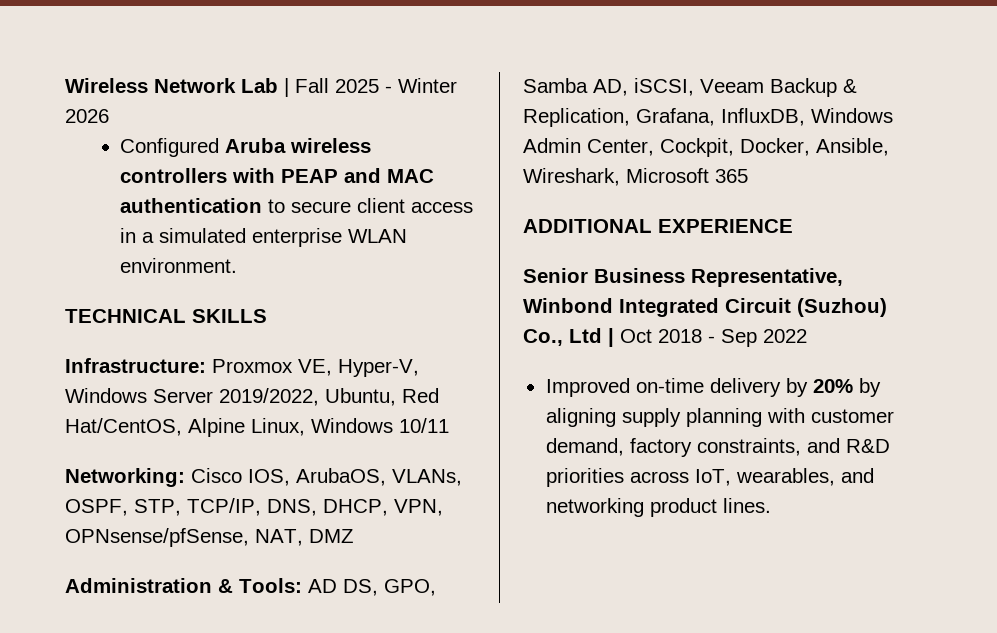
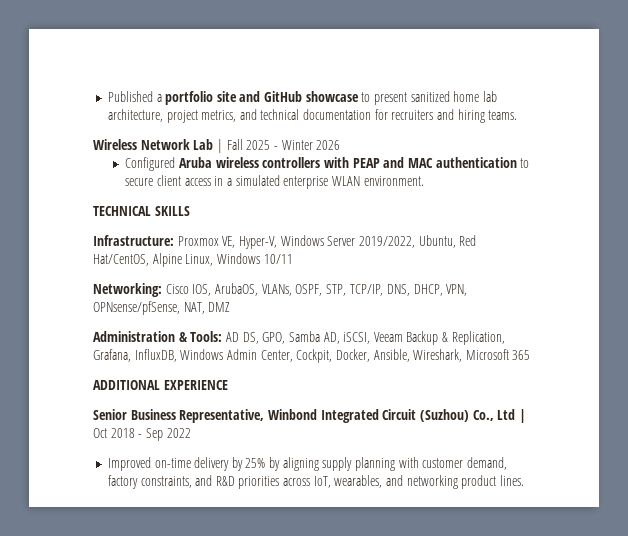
(65, 85) none -> [107,91,497,105] [107,109,518,123] Published a portfolio site and GitHub showcase to present sanitized home lab architecture, project metrics, and technical documentation for recruiters and hiring teams. //
[812,379,853,393] 20% -> [245,458,266,468] 25%

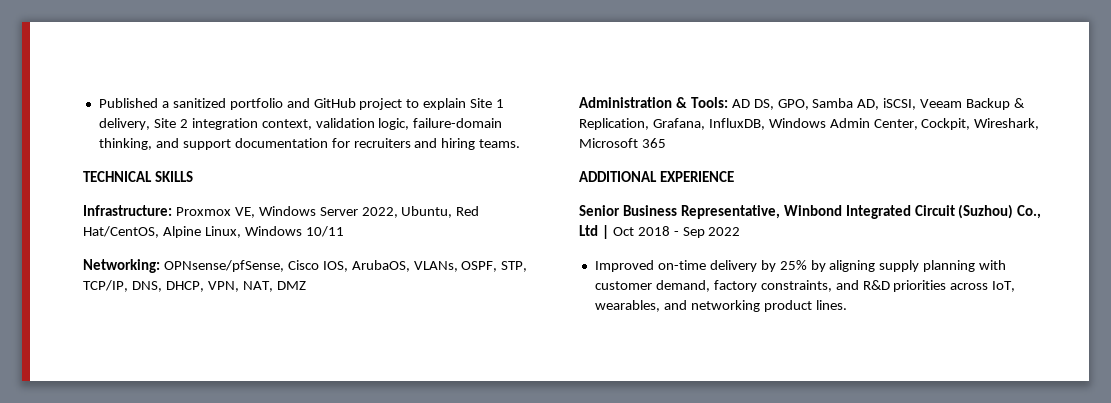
[165,91,497,105] [107,109,300,123] portfolio site and GitHub showcase to present sanitized home lab architecture, project metrics, and technical -> [172,98,505,110] [98,118,503,130] [98,138,231,150] sanitized portfolio and GitHub project to explain Site 1 delivery, Site 2 integration context, validation logic, failure-domain thinking, and support
[93,139,341,153] [125,157,530,171] [125,175,424,189] // Wireless Network Lab | Fall 2025 - Winter 2026 // Configured Aruba wireless controllers with PEAP and MAC authentication to secure client access in a simulated enterprise WLAN environment. -> (521, 143) none
[238,236,277,249] Hyper-V, -> (255, 212) none
[358,236,415,248] 2019/2022, -> [361,207,398,218] 2022,
(162, 290) none -> [163,260,284,272] OPNsense/pfSense,
[93,301,180,315] OPNsense/pfSense, -> (239, 286) none
[335,349,410,362] Docker, Ansible, -> (971, 124) none

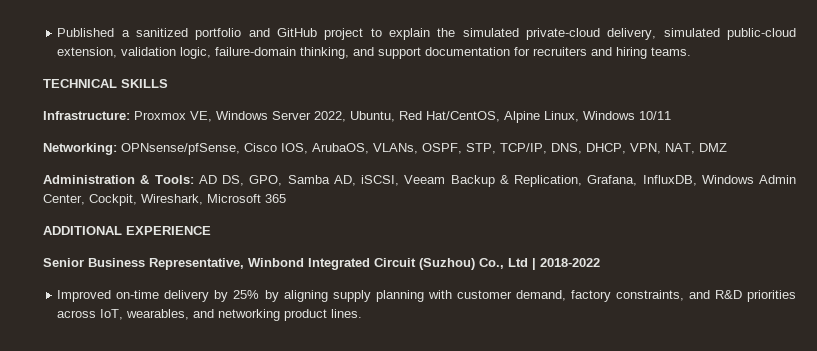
[470,98,505,108] [98,118,312,130] Site 1 delivery, Site 2 integration context, -> [437,28,797,40] [57,47,118,58] the simulated private-cloud delivery, simulated public-cloud extension,
[612,226,741,238] Oct 2018 - Sep 2022 -> [540,258,600,267] 2018-2022

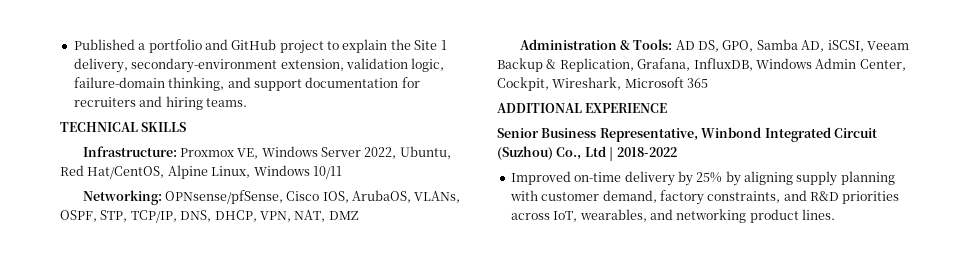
[135,28,188,37] sanitized -> (146, 46) none
[462,28,797,40] simulated private-cloud delivery, simulated public-cloud -> [414,40,447,50] [73,58,278,73] Site 1 delivery, secondary-environment

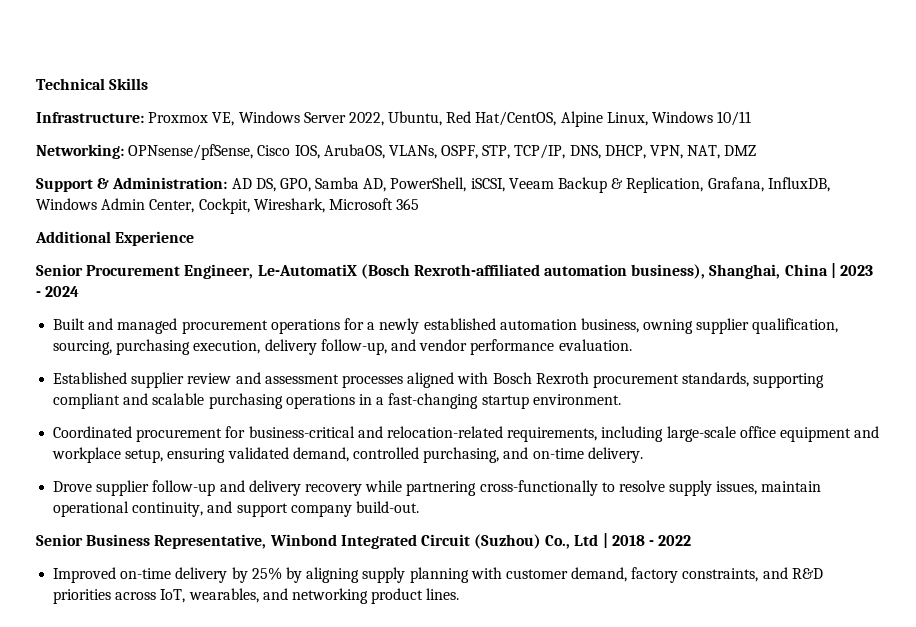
[73,39,447,54] [73,58,445,73] [73,77,420,91] [73,96,247,110] [60,122,187,132] Published a portfolio and GitHub project to explain the Site 1 delivery, secondary-environment extension, validation logic, failure-domain thinking, and support documentation for recruiters and hiring teams. // TECHNICAL SKILLS -> [36,78,149,90] Technical Skills
[519,39,673,50] Administration & Tools: -> [36,177,228,192] Support & Administration:
(825, 46) none -> [390,177,467,192] PowerShell,
[497,103,668,113] ADDITIONAL EXPERIENCE -> [35,231,195,246] [36,263,874,279] [36,286,80,297] [53,318,839,334] [53,339,632,355] [53,372,825,388] [53,393,621,409] [53,426,880,442] [52,447,643,463] [53,480,822,496] [53,501,419,517] Additional Experience // Senior Procurement Engineer, Le-AutomatiX (Bosch Rexroth-affiliated automation business), Shanghai, China | 2023 - 2024 // Built and managed procurement operations for a newly established automation business, owning supplier qualification, sourcing, purchasing execution, delivery follow-up, and vendor performance evaluation. // Established supplier review and assessment processes aligned with Bosch Rexroth procurement standards, supporting compliant and scalable purchasing operations in a fast-changing startup environment. // Coordinated procurement for business-critical and relocation-related requirements, including large-scale office equipment and workplace setup, ensuring validated demand, controlled purchasing, and on-time delivery. // Drove supplier follow-up and delivery recovery while partnering cross-functionally to resolve supply issues, maintain operational continuity, and support company build-out.
[616,147,677,157] 2018-2022 -> [611,535,692,546] 2018 - 2022

